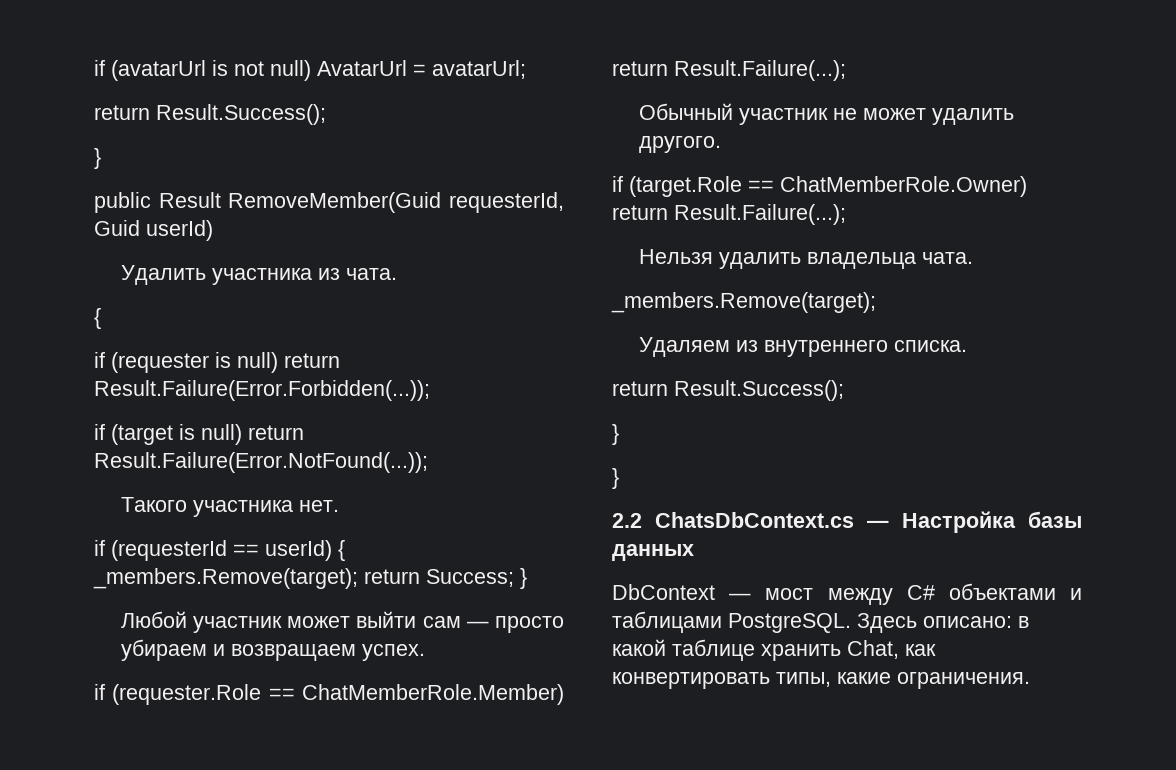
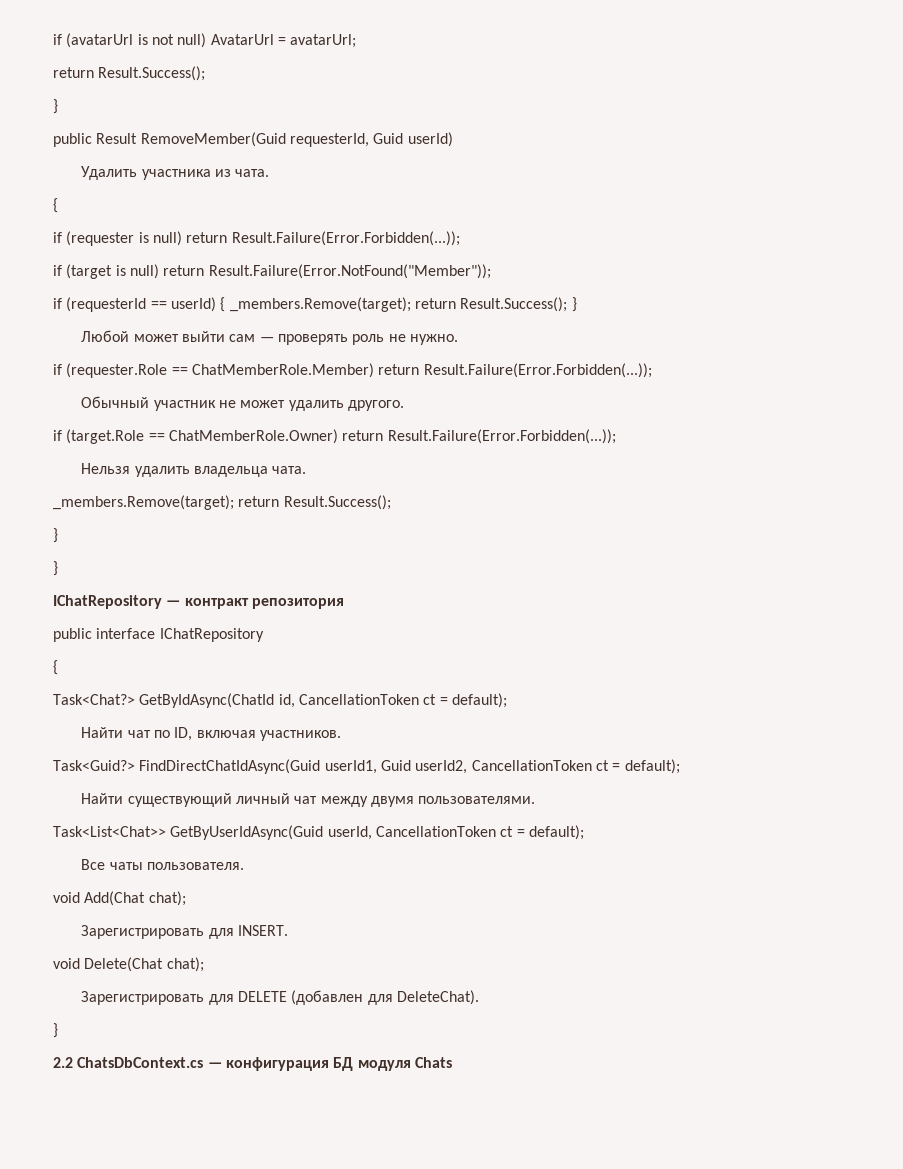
[94,452,428,473] [120,497,339,517] Result.Failure(Error.NotFound(...)); // Такого участника нет. -> [208,264,491,279] Result.Failure(Error.NotFound("Member"));
[426,569,514,587] Success; -> [460,297,568,312] Result.Success();
[193,616,283,633] участник -> (130, 336) none
[495,616,565,633] [120,639,425,661] просто убираем и возвращаем успех. -> [278,334,459,345] проверять роль не нужно.
[674,60,846,81] Result.Failure(...); -> [423,363,652,378] Result.Failure(Error.Forbidden(...));
[674,204,846,225] Result.Failure(...); -> [387,429,616,444] Result.Failure(Error.Forbidden(...));
[638,337,967,357] // Удаляем из внутреннего списка. // -> (234, 502) none
[612,511,1082,533] [612,544,694,561] [612,583,1082,605] [612,611,1029,633] [612,639,936,661] [612,672,1030,689] 2.2 ChatsDbContext.cs — Настройка базы данных // DbContext — мост между C# объектами и таблицами PostgreSQL. Здесь описано: в какой таблице хранить Chat, как конвертировать типы, какие ограничения. -> [53,595,344,609] [53,628,264,642] [53,660,58,675] [53,693,507,708] [81,727,342,741] [53,759,680,774] [81,793,536,807] [53,825,584,840] [81,859,245,870] [53,891,186,906] [81,925,289,939] [53,957,204,972] [81,990,480,1005] [53,1023,58,1038] [53,1057,452,1071] IChatRepository — контракт репозитория // public interface IChatRepository // { // Task<Chat?> GetByIdAsync(ChatId id, CancellationToken ct = default); // Найти чат по ID, включая участников. // Task<Guid?> FindDirectChatIdAsync(Guid userId1, Guid userId2, CancellationToken ct = default); // Найти существующий личный чат между двумя пользователями. // Task<List<Chat>> GetByUserIdAsync(Guid userId, CancellationToken ct = default); // Все чаты пользователя. // void Add(Chat chat); // Зарегистрировать для INSERT. // void Delete(Chat chat); // Зарегистрировать для DELETE (добавлен для DeleteChat). // } // 2.2 ChatsDbContext.cs — конфигурация БД модуля Chats

